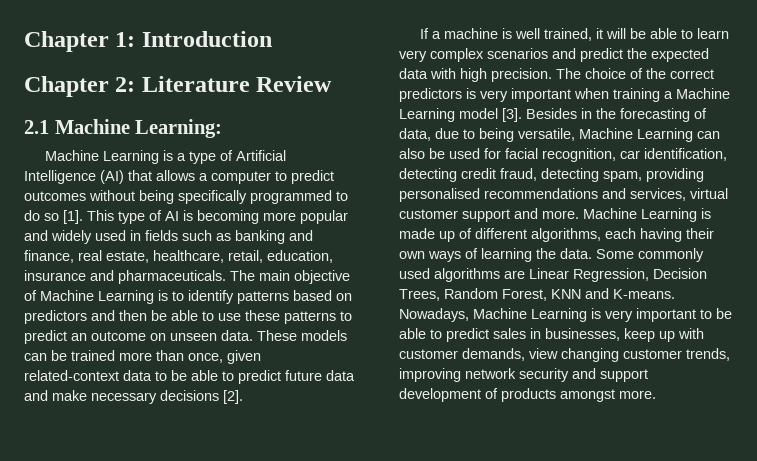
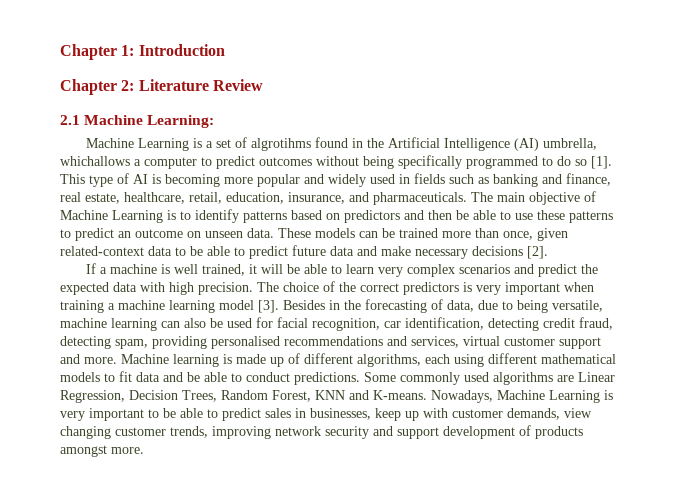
[188,150,233,164] type of -> [215,137,384,151] set of algrotihms found in the
[128,170,195,181] that allows -> [542,138,597,150] [60,156,130,166] umbrella, whichallows
[24,270,86,281] insurance -> [288,192,345,204] insurance,
[676,88,730,99] [399,108,455,122] Machine Learning -> [118,300,215,313] machine learning
[579,128,693,142] Machine Learning -> [60,318,157,331] machine learning
[641,208,697,222] Learning -> [173,354,219,367] learning
[640,228,714,242] [399,248,592,262] having their own ways of learning the data. -> [454,353,616,367] [60,371,360,385] using different mathematical models to fit data and be able to conduct predictions.

